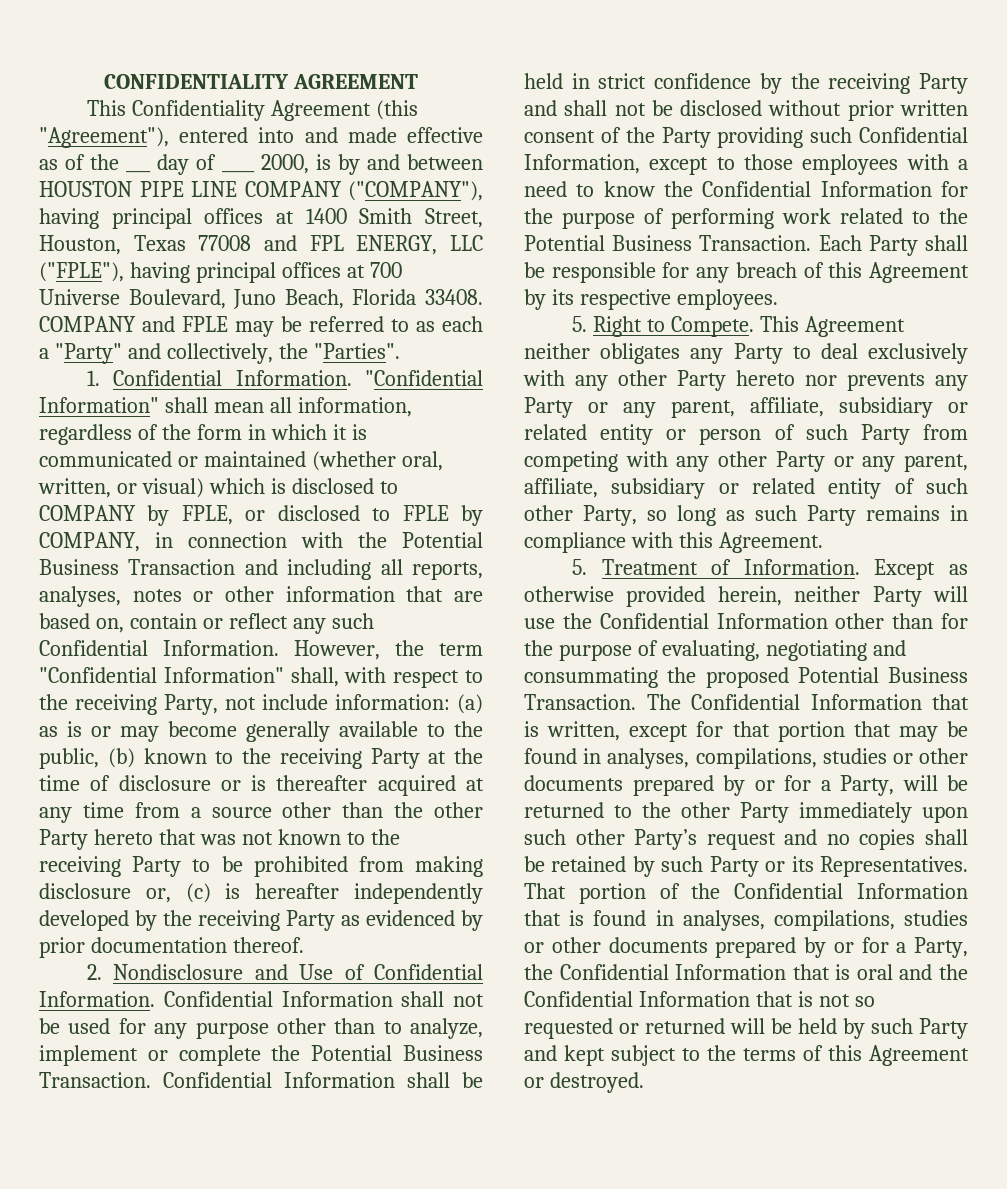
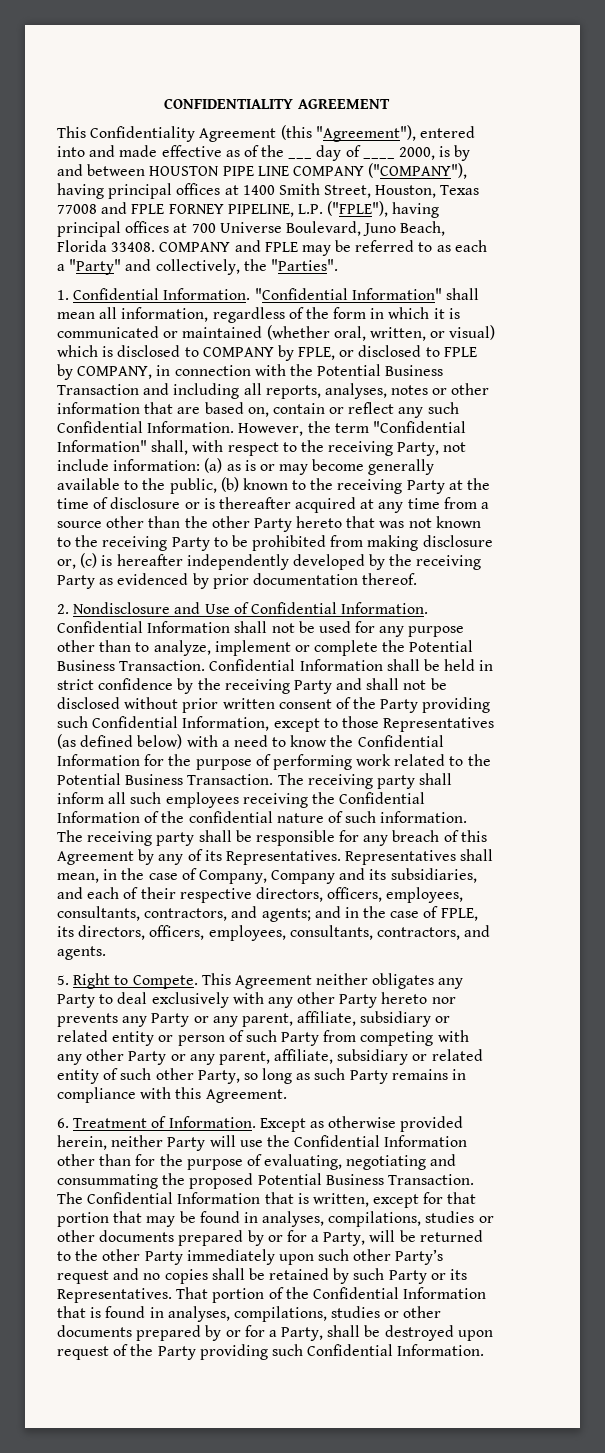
[309,235,484,255] FPL ENERGY, LLC -> [131,204,323,217] FPLE FORNEY PIPELINE, L.P.
[802,154,899,175] employees -> [383,717,495,732] [57,734,183,749] Representatives (as defined below)
[818,235,918,256] Each Party -> [277,773,453,789] [57,792,426,808] [57,811,468,823] [57,830,195,846] The receiving party shall inform all such employees receiving the Confidential Information of the confidential nature of such information. The receiving party
[551,289,778,310] its respective employees. -> [158,849,494,865] [57,868,477,884] [57,887,464,903] [57,906,478,922] [57,925,491,941] [57,946,106,960] any of its Representatives. Representatives shall mean, in the case of Company, Company and its subsidiaries, and each of their respective directors, officers, employees, consultants, contractors, and agents; and in the case of FPLE, its directors, officers, employees, consultants, contractors, and agents.
[571,559,587,575] 5. -> [57,1118,69,1128] 6.
[524,964,968,980] [524,991,875,1007] [524,1018,968,1039] [524,1045,969,1066] [524,1072,644,1093] the Confidential Information that is oral and the Confidential Information that is not so requested or returned will be held by such Party and kept subject to the terms of this Agreement or destroyed. -> [327,1325,493,1341] [57,1344,485,1360] shall be destroyed upon request of the Party providing such Confidential Information.

